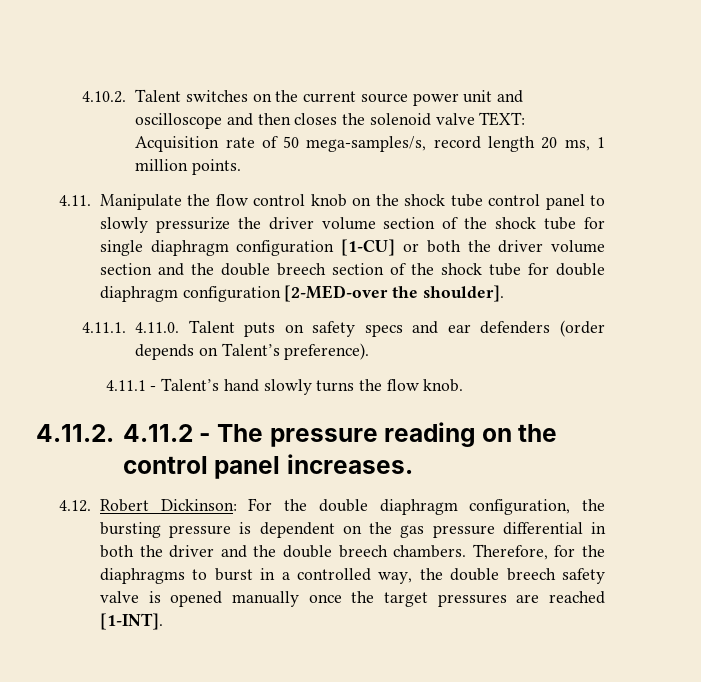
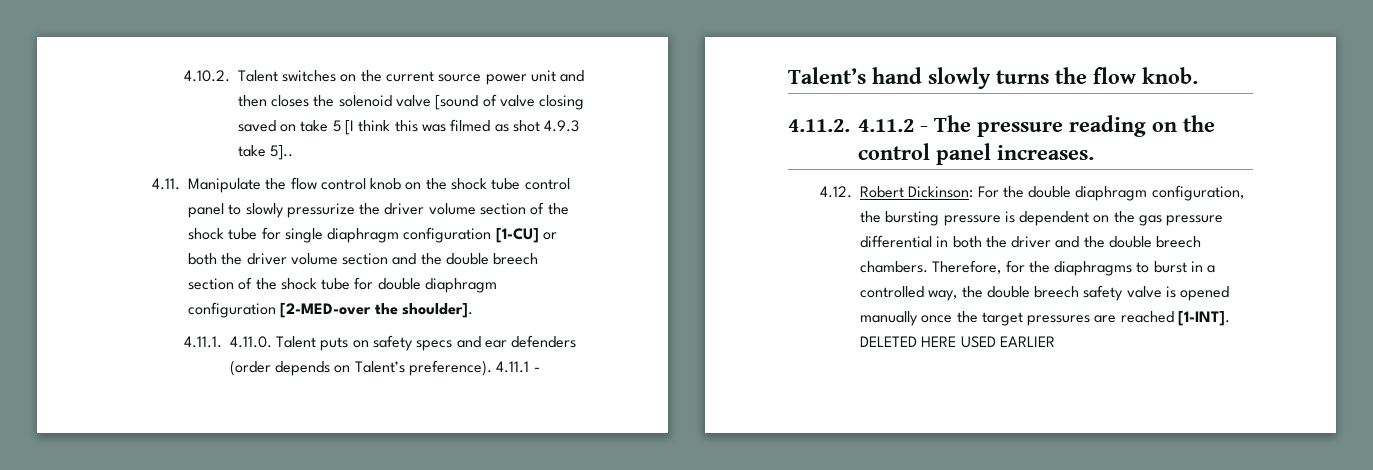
[135,113,253,129] oscilloscope and -> (585, 76) none
[479,112,526,126] [135,136,605,152] [135,159,241,175] TEXT: Acquisition rate of 50 mega-samples/s, record length 20 ms, 1 million points. -> [435,94,585,110] [237,119,580,135] [237,145,294,160] [sound of valve closing saved on take 5 [I think this was filmed as shot 4.9.3 take 5]..
(370, 351) // -> (493, 368) none
(157, 388) none -> (540, 369) //
(163, 621) none -> [859,336,1055,348] DELETED HERE USED EARLIER

